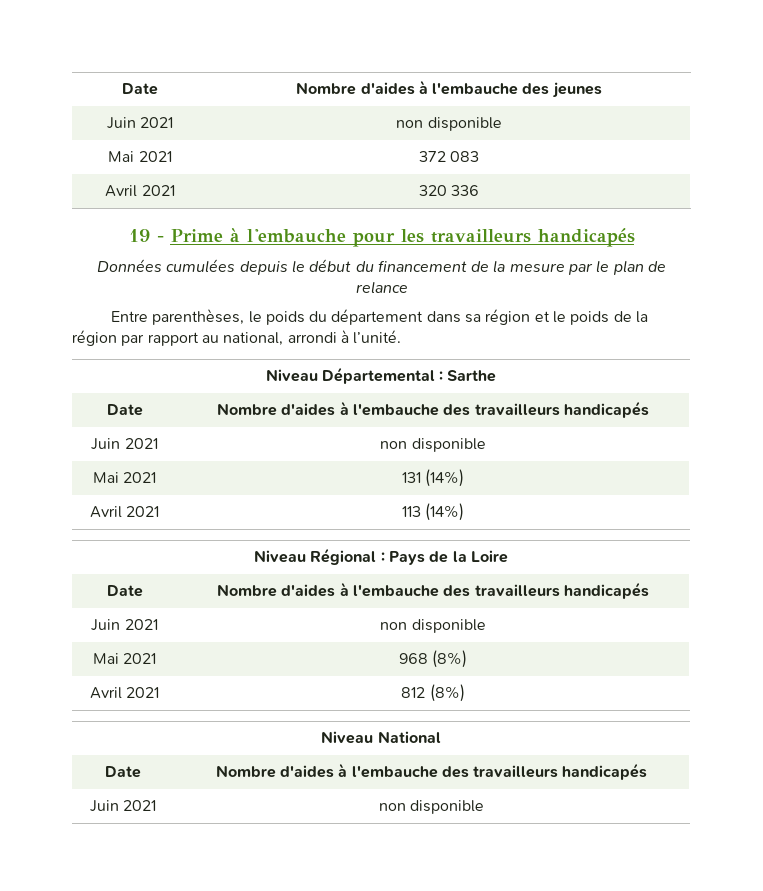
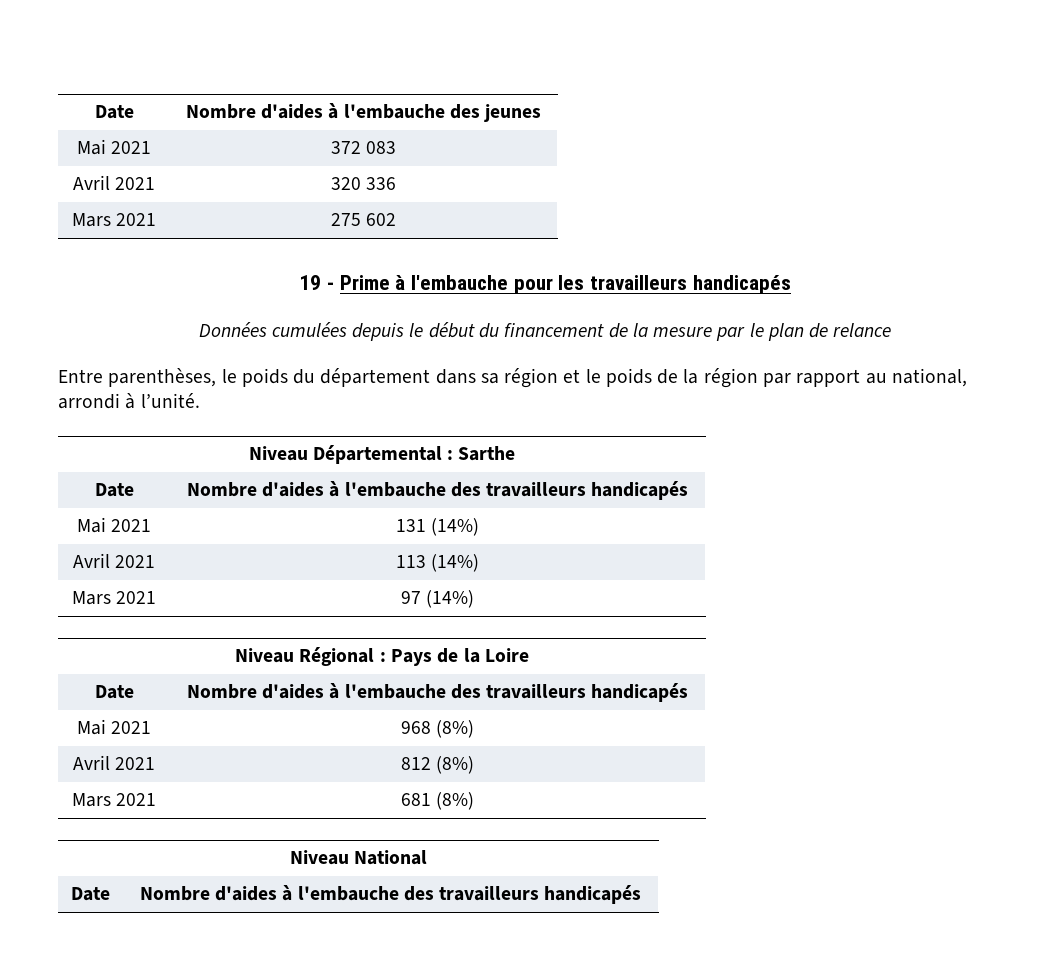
[106,117,174,129] [396,117,502,131] // Juin 2021 | non disponible -> (542, 113) none
(480, 190) none -> [71,213,157,227] [330,213,397,226] // Mars 2021 | 275 602
[91,438,158,450] [380,438,486,452] // Juin 2021 | non disponible -> (689, 490) none
(465, 512) none -> [71,591,157,605] [400,590,475,608] // Mars 2021 | 97 (14%)
[91,619,158,631] [380,619,486,633] // Juin 2021 | non disponible -> (689, 692) none
(465, 693) none -> [71,793,157,807] [400,792,475,810] // Mars 2021 | 681 (8%)
[89,800,157,812] [378,800,485,814] // Juin 2021 | non disponible -> (642, 894) none

